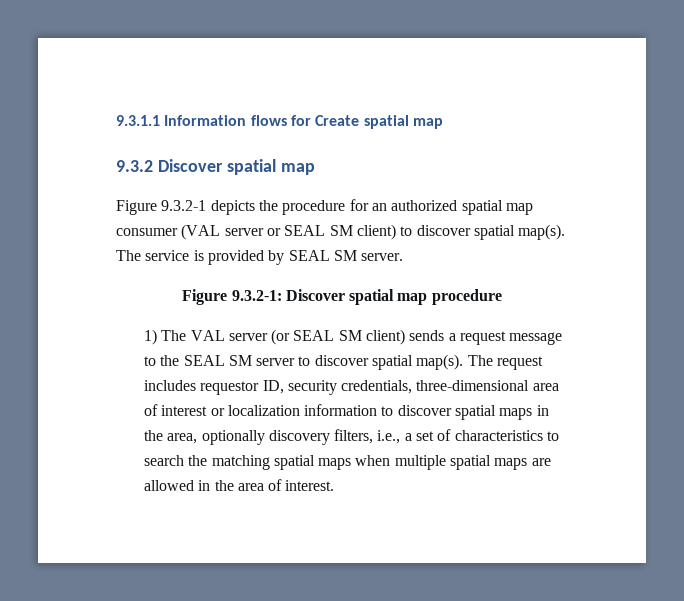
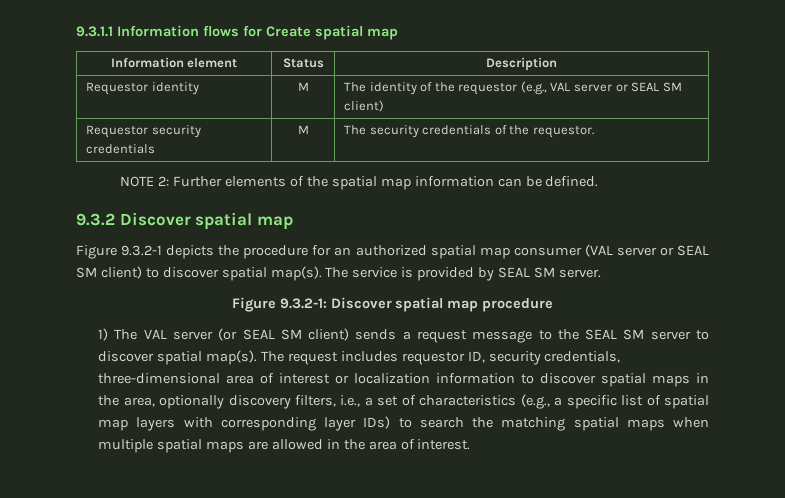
(443, 123) none -> [110,57,238,68] [282,58,324,68] [486,57,557,71] [86,82,199,95] [297,82,309,91] [344,81,682,95] [344,100,385,112] [86,125,201,138] [86,144,156,154] [297,125,309,134] [344,125,594,138] [120,176,599,190] // Information element | Status | Description // Requestor identity | M | The identity of the requestor (e.g., VAL server or SEAL SM client) // Requestor security credentials | M | The security credentials of the requestor. // NOTE 2: Further elements of the spatial map information can be defined.
(543, 435) none -> [520,394,710,409] [98,416,391,431] (e.g., a specific list of spatial map layers with corresponding layer IDs)

